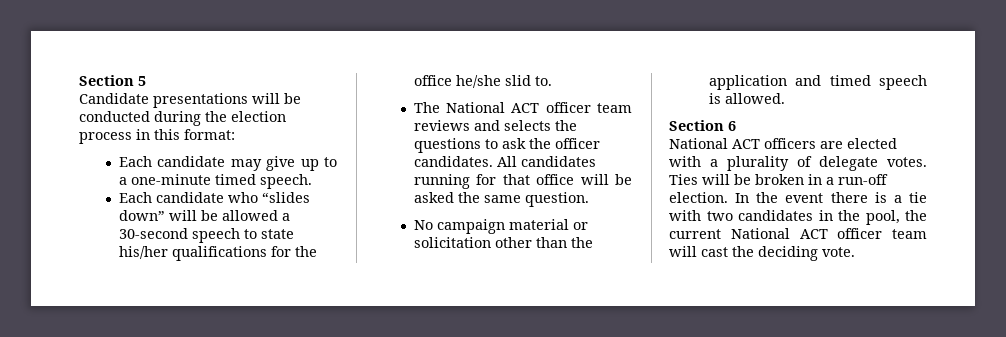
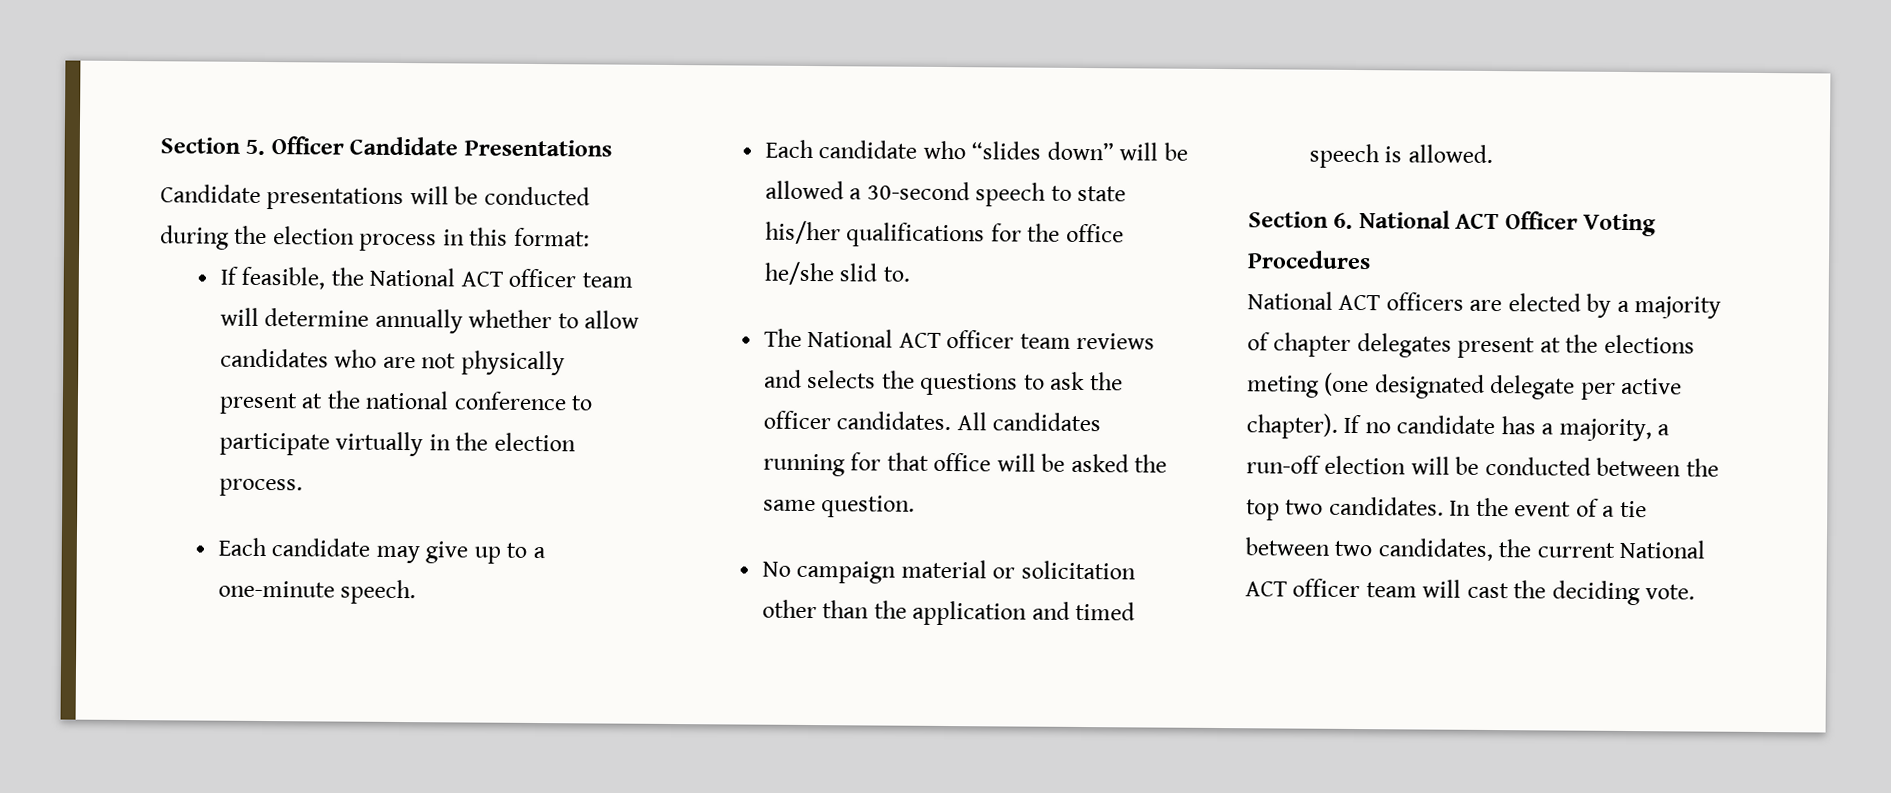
[79,75,146,86] Section 5 -> [160,136,612,157] Section 5. Officer Candidate Presentations
(235, 134) none -> [219,266,633,290] [219,307,640,334] [219,348,565,376] [218,390,593,415] [218,431,576,457] [218,478,303,497] // If feasible, the National ACT officer team will determine annually whether to allow candidates who are not physically present at the national conference to participate virtually in the election process.
[214,174,256,185] timed -> (335, 589) none
[728,121,736,131] 6 -> [1333,210,1657,237] [1247,250,1371,270] 6. National ACT Officer Voting Procedures
[669,156,927,171] [669,174,888,185] [669,192,927,203] [669,210,900,225] with a plurality of delegate votes. Ties will be broken in a run-off election. In the event there is a tie with two candidates in the pool, -> [1586,293,1722,319] [1247,332,1695,359] [1247,372,1683,400] [1246,413,1671,442] [1246,455,1719,477] [1246,496,1647,521] [1245,537,1493,562] by a majority of chapter delegates present at the elections meting (one designated delegate per active chapter). If no candidate has a majority, a run-off election will be conducted between the top two candidates. In the event of a tie between two candidates,

